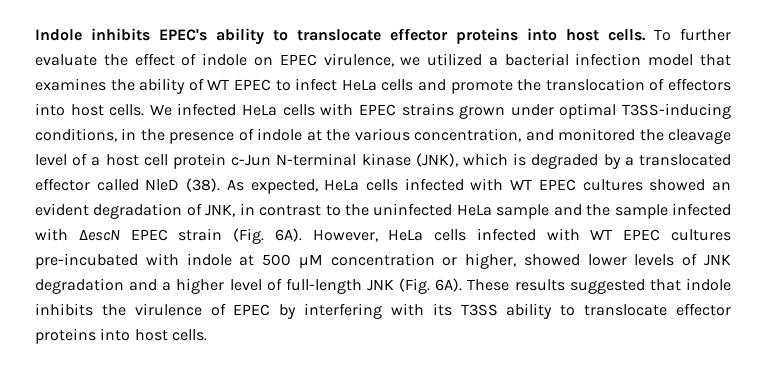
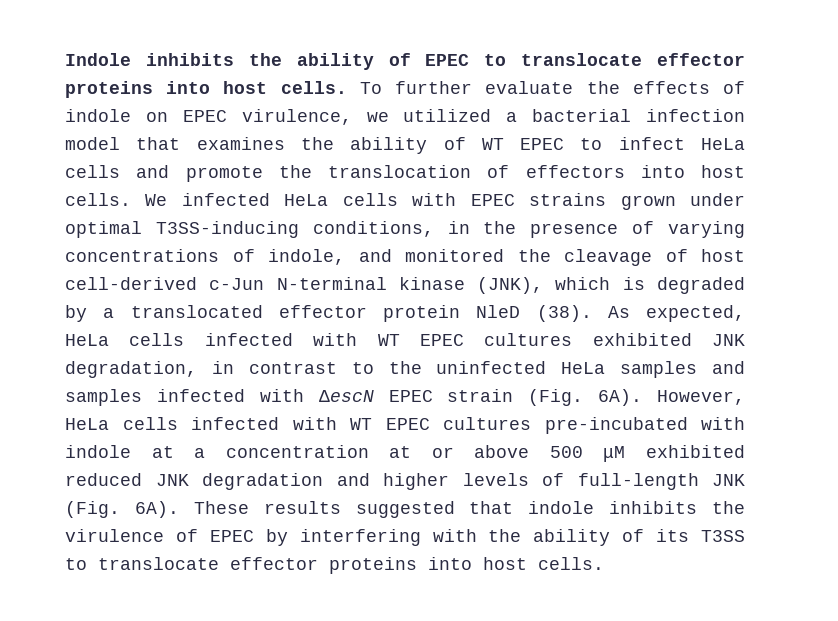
[159,28,264,45] EPEC's ability -> [248,53,470,70] the ability of EPEC
[134,53,175,66] effect -> [632,81,710,94] effects
[257,128,731,144] [35,153,226,169] indole at the various concentration, and monitored the cleavage level of a host cell protein -> [668,221,745,238] [65,249,745,266] [65,277,197,290] varying concentrations of indole, and monitored the cleavage of host cell-derived
[96,179,139,191] called -> [383,305,460,322] protein
[649,179,731,191] [35,203,236,219] showed an evident degradation of JNK, -> [592,333,745,346] [65,361,197,378] exhibited JNK degradation,
[496,204,668,219] sample and the sample -> [620,361,745,378] [65,389,142,406] samples and samples
[262,253,731,269] [35,278,262,294] 500 μM concentration or higher, showed lower levels of JNK degradation and a higher level -> [194,445,745,462] [65,473,529,490] a concentration at or above 500 μM exhibited reduced JNK degradation and higher levels
(424, 309) none -> [488,529,645,546] the ability of
[506,303,553,319] ability -> (745, 536) none

